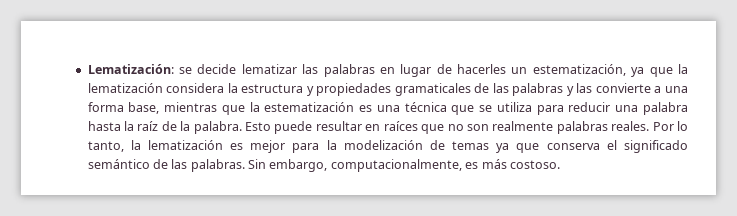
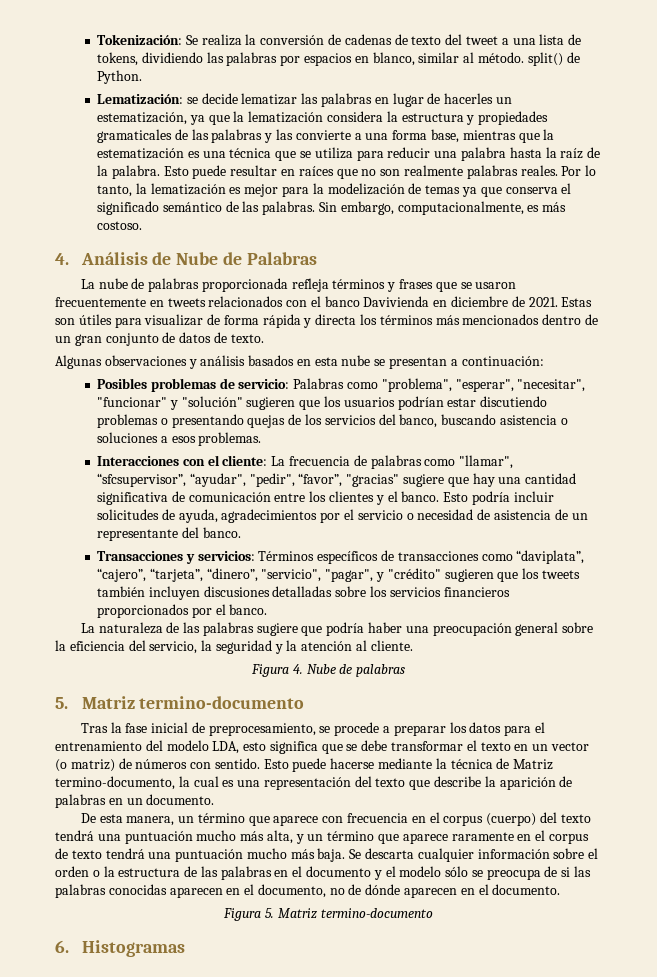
(87, 69) none -> [97,34,582,46] [97,52,580,66] [97,70,143,84] Tokenización: Se realiza la conversión de cadenas de texto del tweet a una lista de tokens, dividiendo las palabras por espacios en blanco, similar al método. split() de Python. //
(560, 164) none -> [55,252,317,265] [80,278,517,292] [55,296,593,307] [55,314,598,328] [55,332,264,346] [55,355,544,369] [97,378,586,392] [97,396,548,410] [97,414,568,428] [97,432,262,446] [97,455,514,469] [97,473,577,487] [97,491,554,505] [97,509,588,523] [97,527,241,541] [97,550,585,564] [97,568,580,582] [97,586,510,600] [97,604,268,618] [80,622,594,636] [55,640,413,654] [250,664,406,677] [55,696,305,709] [80,722,545,736] [55,740,589,754] [55,758,554,772] [55,776,573,790] [55,794,215,808] [80,812,591,826] [55,830,589,844] [55,848,599,862] [55,866,592,880] [55,884,561,898] [223,908,433,921] [55,940,185,957] // 4. Análisis de Nube de Palabras // La nube de palabras proporcionada refleja términos y frases que se usaron frecuentemente en tweets relacionados con el banco Davivienda en diciembre de 2021. Estas son útiles para visualizar de forma rápida y directa los términos más mencionados dentro de un gran conjunto de datos de texto. // Algunas observaciones y análisis basados en esta nube se presentan a continuación: // Posibles problemas de servicio: Palabras como "problema", "esperar", "necesitar", "funcionar" y "solución" sugieren que los usuarios podrían estar discutiendo problemas o presentando quejas de los servicios del banco, buscando asistencia o soluciones a esos problemas. // Interacciones con el cliente: La frecuencia de palabras como "llamar", “sfcsupervisor”, “ayudar", "pedir", “favor”, "gracias" sugiere que hay una cantidad significativa de comunicación entre los clientes y el banco. Esto podría incluir solicitudes de ayuda, agradecimientos por el servicio o necesidad de asistencia de un representante del banco. // Transacciones y servicios: Términos específicos de transacciones como “daviplata”, “cajero”, “tarjeta”, “dinero”, "servicio", "pagar", y "crédito" sugieren que los tweets también incluyen discusiones detalladas sobre los servicios financieros proporcionados por el banco. // La naturaleza de las palabras sugiere que podría haber una preocupación general sobre la eficiencia del servicio, la seguridad y la atención al cliente. // Figura 4. Nube de palabras // 5. Matriz termino-documento // Tras la fase inicial de preprocesamiento, se procede a preparar los datos para el entrenamiento del modelo LDA, esto significa que se debe transformar el texto en un vector (o matriz) de números con sentido. Esto puede hacerse mediante la técnica de Matriz termino-documento, la cual es una representación del texto que describe la aparición de palabras en un documento. // De esta manera, un término que aparece con frecuencia en el corpus (cuerpo) del texto tendrá una puntuación mucho más alta, y un término que aparece raramente en el corpus de texto tendrá una puntuación mucho más baja. Se descarta cualquier información sobre el orden o la estructura de las palabras en el documento y el modelo sólo se preocupa de si las palabras conocidas aparecen en el documento, no de dónde aparecen en el documento. // Figura 5. Matriz termino-documento // 6. Histogramas

